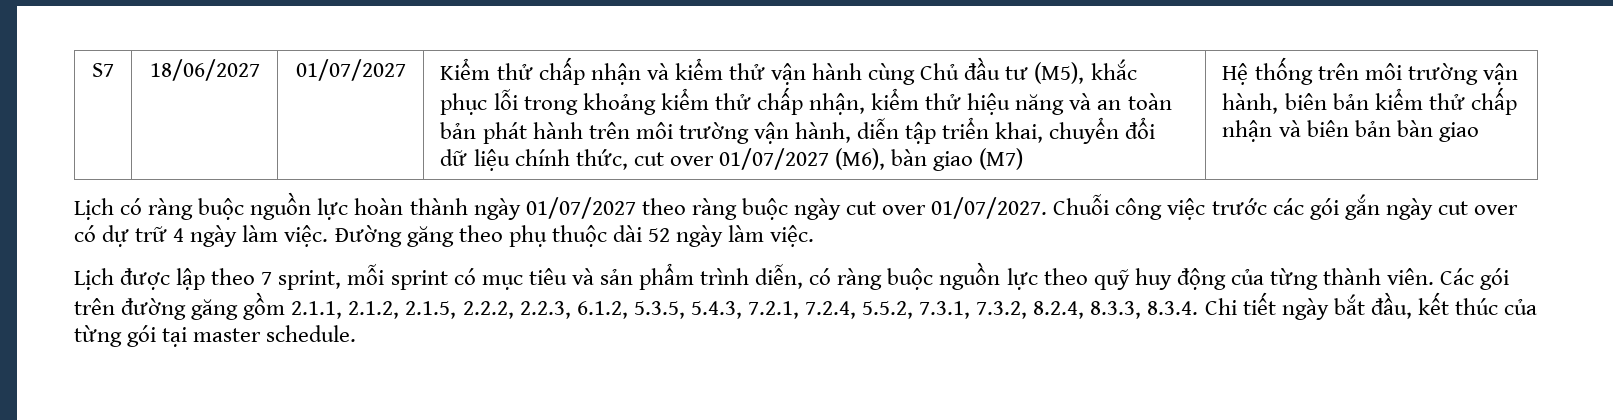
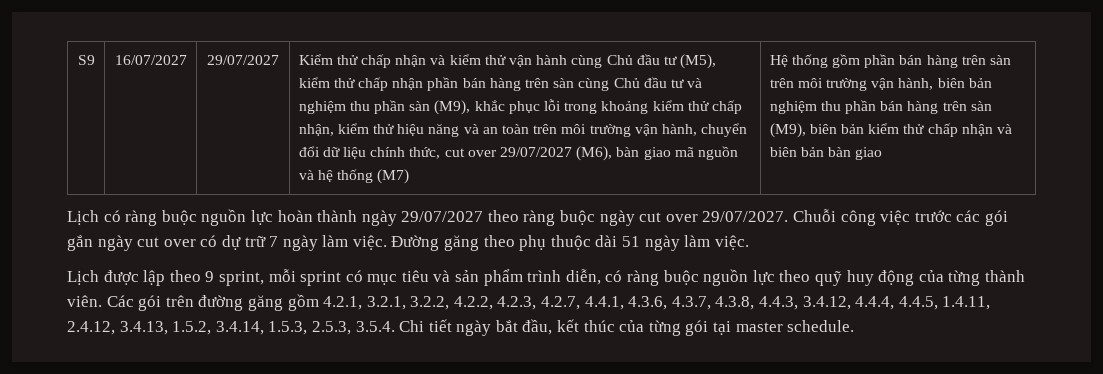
[92,63,114,77] [149,59,260,81] [295,59,406,81] S7 | 18/06/2027 | 01/07/2027 -> [77,55,95,65] [114,55,187,65] [207,55,279,65] S9 | 16/07/2027 | 29/07/2027
(1085, 73) none -> [298,77,703,91] [298,100,471,115] kiểm thử chấp nhận phần bán hàng trên sàn cùng Chủ đầu tư và nghiệm thu phần sàn (M9),
[440,117,1044,144] bản phát hành trên môi trường vận hành, diễn tập triển khai, -> [533,124,697,137] trên môi trường vận hành,
[718,148,829,170] 01/07/2027 -> [500,147,573,157] 29/07/2027
[979,148,1024,170] [1222,57,1313,85] (M7) | Hệ thống -> [674,146,738,160] [298,169,410,184] [769,54,1012,68] mã nguồn và hệ thống (M7) | Hệ thống gồm phần bán hàng trên sàn
(1369, 101) none -> [769,100,992,114] [769,123,865,138] nghiệm thu phần bán hàng trên sàn (M9), biên bản
[525,197,636,219] 01/07/2027 -> [401,211,484,222] 29/07/2027
[931,197,1048,219] 01/07/2027. -> [702,211,789,222] 29/07/2027.
[173,228,185,242] 4 -> [269,236,279,247] 7
[647,228,670,242] 52 -> [622,236,641,247] 51
[261,272,273,285] 7 -> [205,271,215,282] 9
[291,301,1199,319] 2.1.1, 2.1.2, 2.1.5, 2.2.2, 2.2.3, 6.1.2, 5.3.5, 5.4.3, 7.2.1, 7.2.4, 5.5.2, 7.3.1, 7.3.2, 8.2.4, 8.3.3, 8.3.4. -> [323,296,991,310] [67,321,395,335] 4.2.1, 3.2.1, 3.2.2, 4.2.2, 4.2.3, 4.2.7, 4.4.1, 4.3.6, 4.3.7, 4.3.8, 4.4.3, 3.4.12, 4.4.4, 4.4.5, 1.4.11, 2.4.12, 3.4.13, 1.5.2, 3.4.14, 1.5.3, 2.5.3, 3.5.4.

